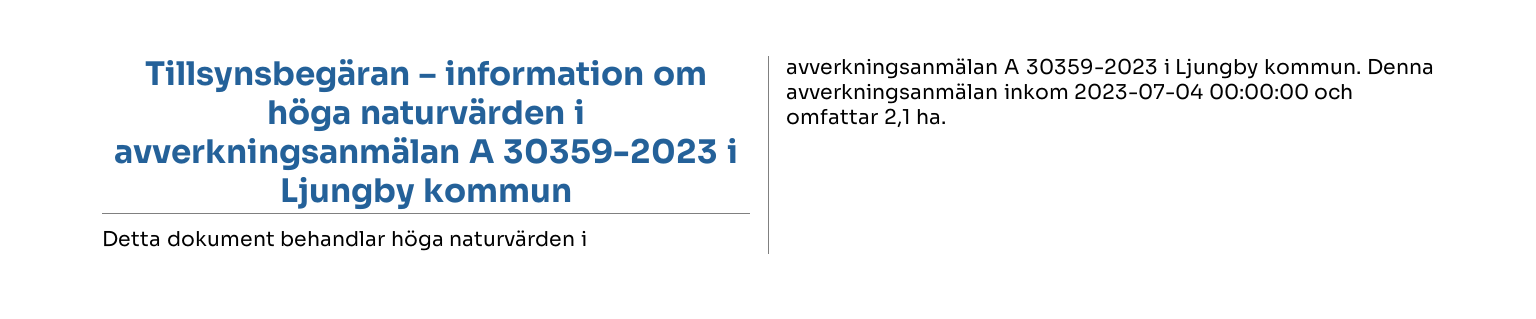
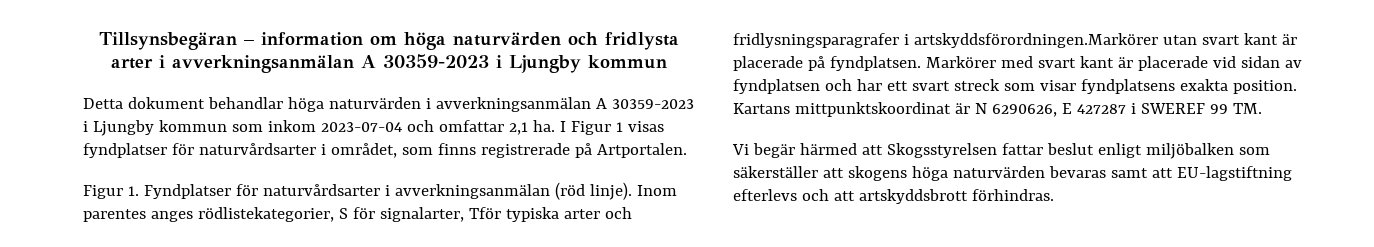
(565, 111) none -> [568,32,679,50] [111,58,153,69] och fridlysta arter
[1264,58,1434,75] [786,83,998,104] kommun. Denna avverkningsanmälan -> [158,120,263,132] kommun som
[1208,83,1309,100] 00:00:00 -> (402, 127) none
(947, 117) none -> [559,121,664,135] [83,143,687,158] [83,182,677,200] [83,207,632,222] [733,33,1297,48] [733,56,1302,71] [733,79,1297,94] [733,102,1262,117] [732,143,1270,159] [733,166,1292,181] [733,189,1054,204] I Figur 1 visas fyndplatser för naturvårdsarter i området, som finns registrerade på Artportalen. // Figur 1. Fyndplatser för naturvårdsarter i avverkningsanmälan (röd linje). Inom parentes anges rödlistekategorier, S för signalarter, Tför typiska arter och fridlysningsparagrafer i artskyddsförordningen.Markörer utan svart kant är placerade på fyndplatsen. Markörer med svart kant är placerade vid sidan av fyndplatsen och har ett svart streck som visar fyndplatsens exakta position. Kartans mittpunktskoordinat är N 6290626, E 427287 i SWEREF 99 TM. // Vi begär härmed att Skogsstyrelsen fattar beslut enligt miljöbalken som säkerställer att skogens höga naturvärden bevaras samt att EU-lagstiftning efterlevs och att artskyddsbrott förhindras.

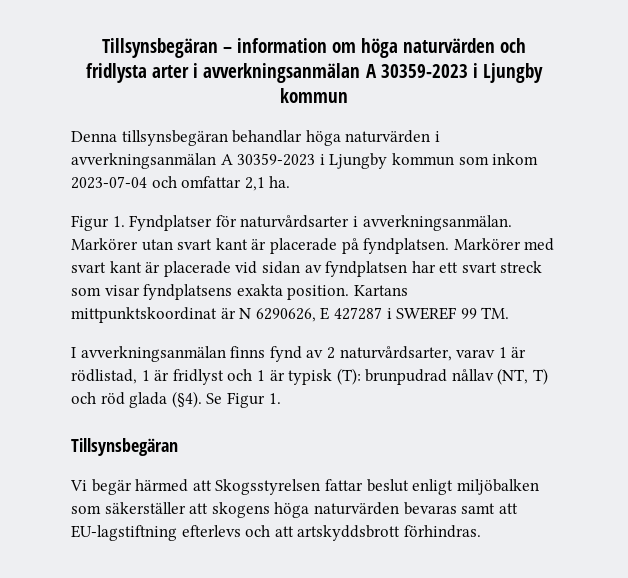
[83,97,205,109] Detta dokument -> [71,130,228,146] Denna tillsynsbegäran
[559,121,664,135] [83,143,687,158] I Figur 1 visas fyndplatser för naturvårdsarter i området, som finns registrerade på Artportalen. -> (291, 182) none
[394,182,677,200] [83,207,632,222] [733,33,1158,48] avverkningsanmälan (röd linje). Inom parentes anges rödlistekategorier, S för signalarter, Tför typiska arter och fridlysningsparagrafer i artskyddsförordningen.Markörer -> [362,215,512,231] [71,238,138,250] avverkningsanmälan. Markörer
[824,79,852,91] och -> (408, 269) none
(1262, 108) none -> [71,346,527,362] [71,368,549,385] [71,391,281,408] [71,438,178,456] // I avverkningsanmälan finns fynd av 2 naturvårdsarter, varav 1 är rödlistad, 1 är fridlyst och 1 är typisk (T): brunpudrad nållav (NT, T) och röd glada (§4). Se Figur 1. // Tillsynsbegäran

